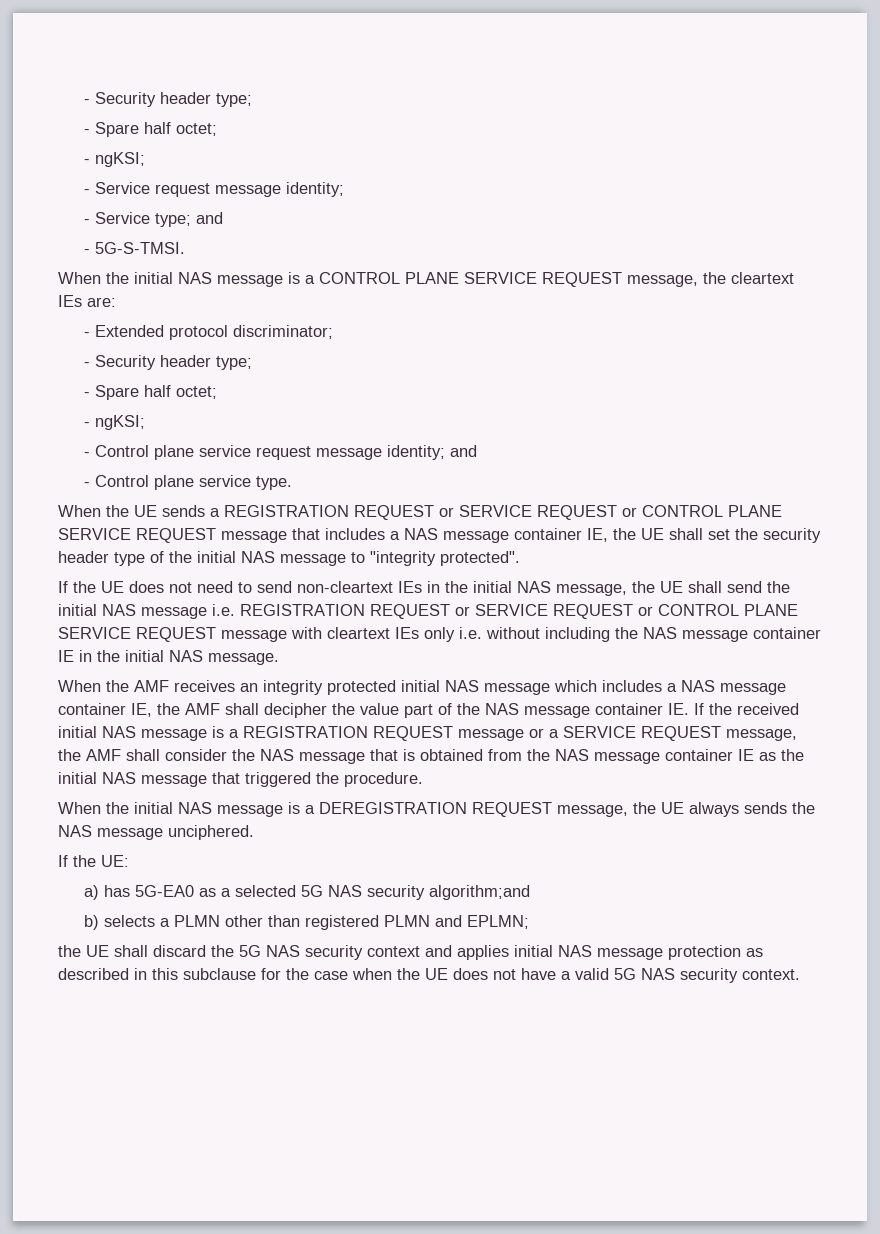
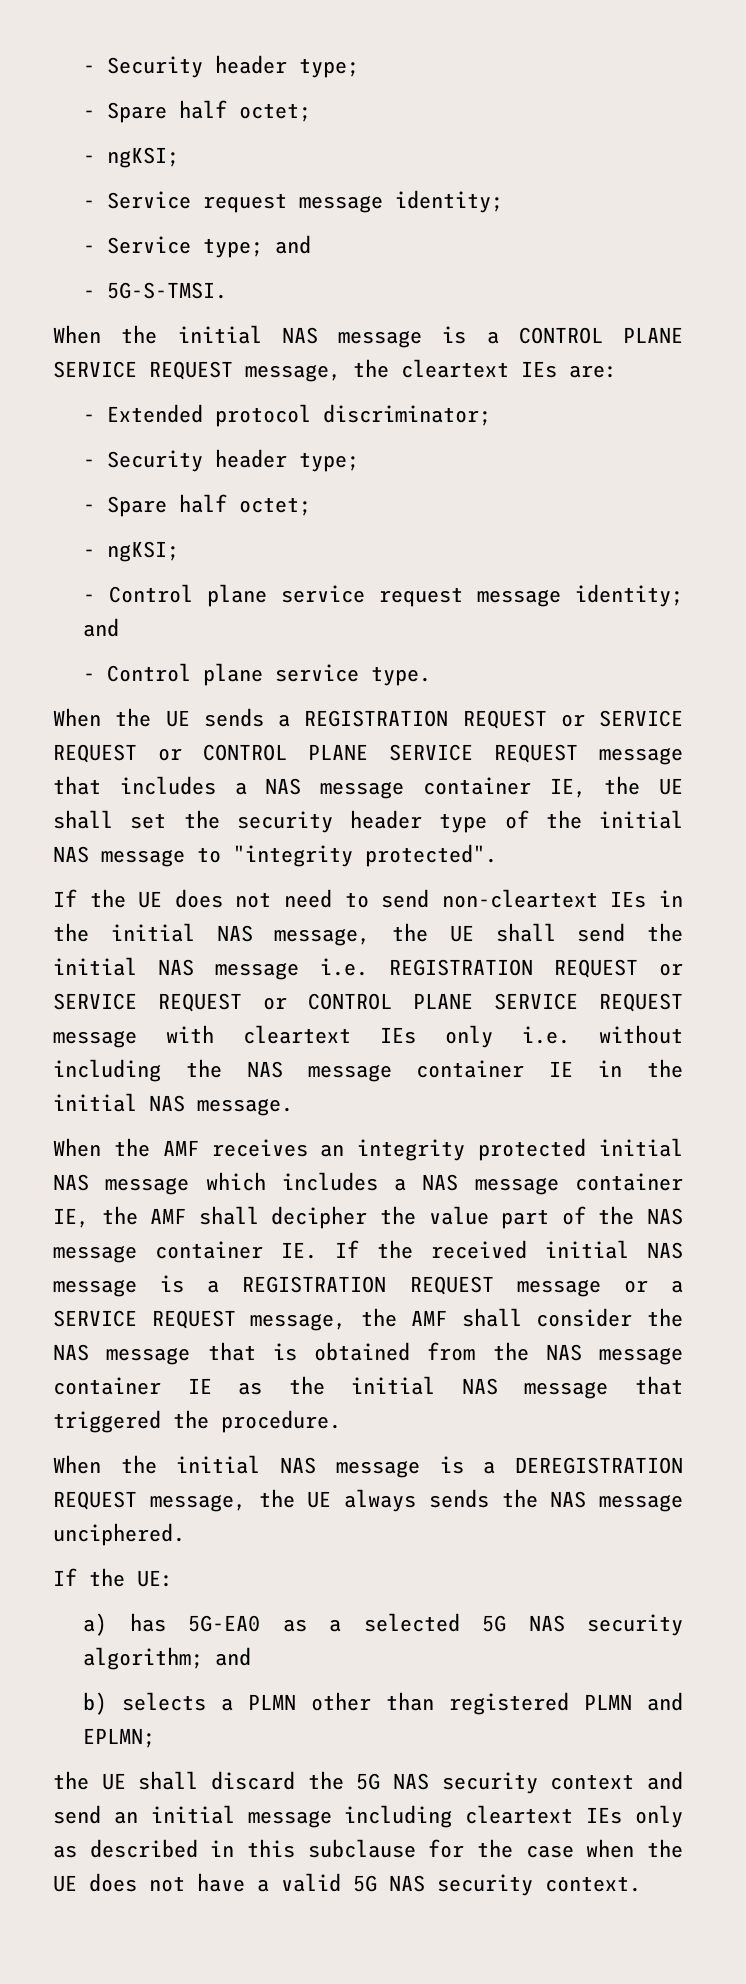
[429,885,531,900] algorithm;and -> [83,1647,252,1670] algorithm; and
[457,945,741,960] applies initial NAS message protection -> [53,1805,683,1828] send an initial message including cleartext IEs only

